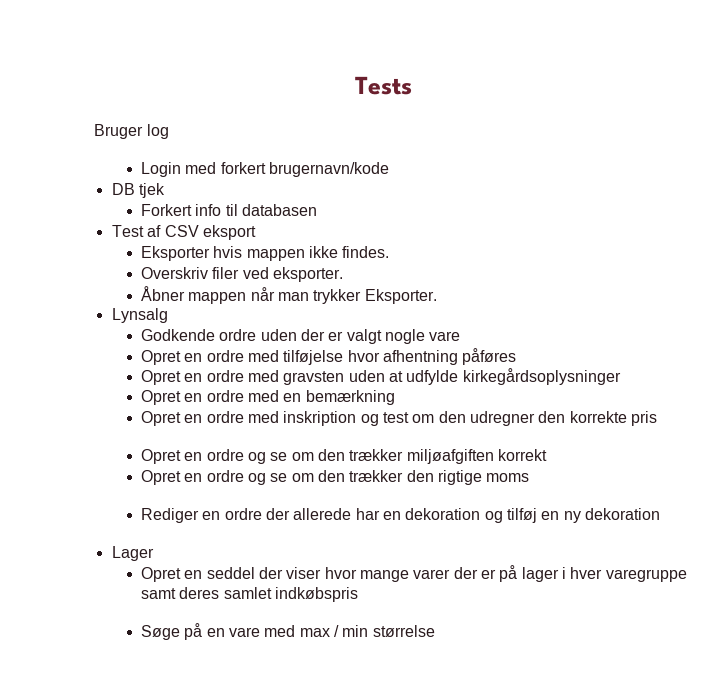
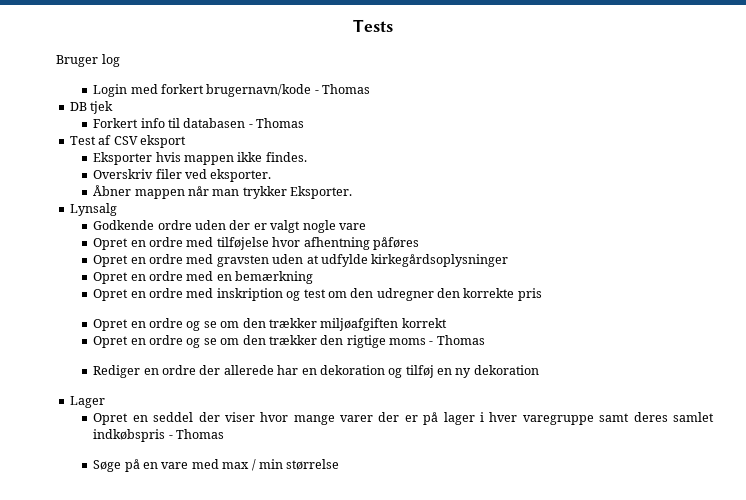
(390, 169) none -> [314,84,371,94] - Thomas
(318, 210) none -> [248,118,305,128] - Thomas
(530, 477) none -> [429,335,485,345] - Thomas
(359, 594) none -> [168,429,225,439] - Thomas

